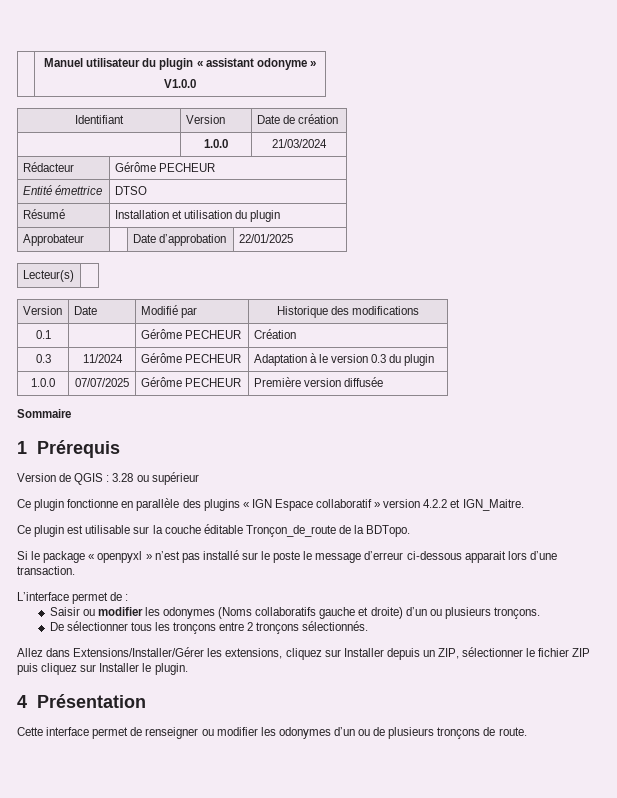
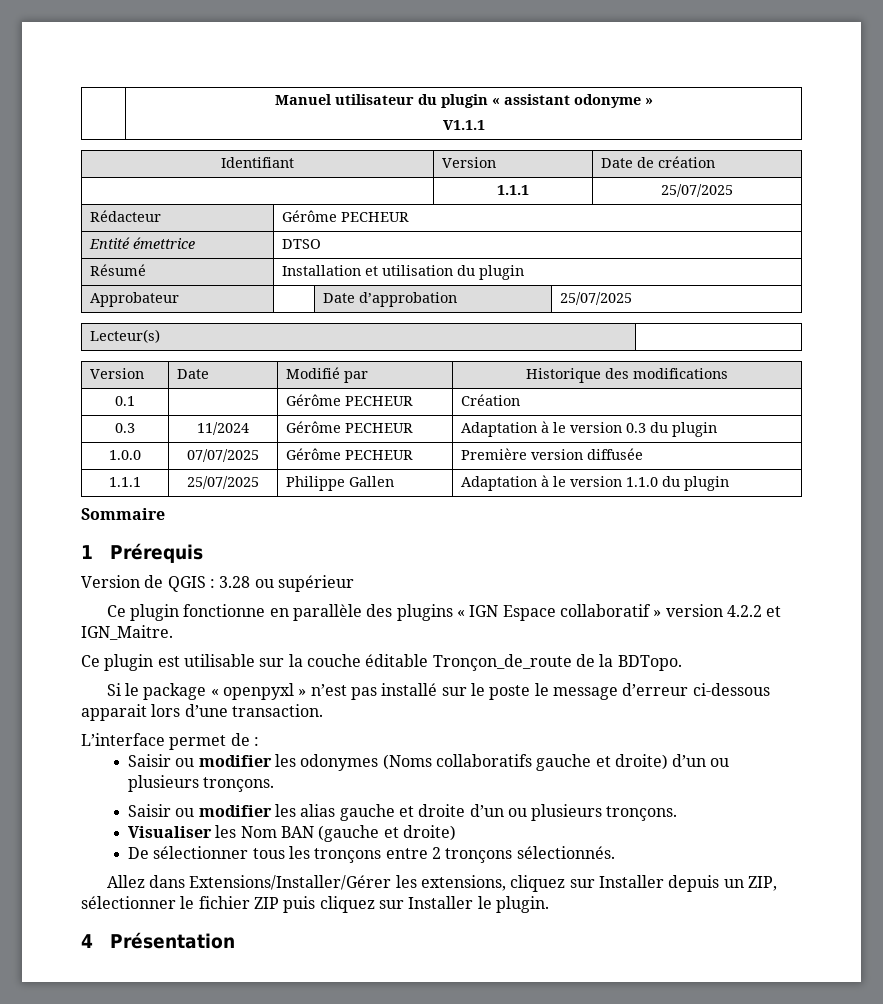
[164,79,196,88] V1.0.0 -> [442,120,485,130] V1.1.1
[204,139,228,148] [272,139,327,148] 1.0.0 | 21/03/2024 -> [497,185,529,195] [661,184,733,197] 1.1.1 | 25/07/2025
[238,234,293,243] 22/01/2025 -> [560,292,633,305] 25/07/2025
(384, 382) none -> [109,477,141,487] [187,476,259,489] [286,476,395,491] [461,475,730,491] // 1.1.1 | 25/07/2025 | Philippe Gallen | Adaptation à le version 1.1.0 du plugin
(540, 613) none -> [127,804,678,821] [127,825,456,842] // Saisir ou modifier les alias gauche et droite d’un ou plusieurs tronçons. // Visualiser les Nom BAN (gauche et droite)
[17,727,527,739] // Cette interface permet de renseigner ou modifier les odonymes d’un ou de plusieurs tronçons de route. -> (236, 940) none

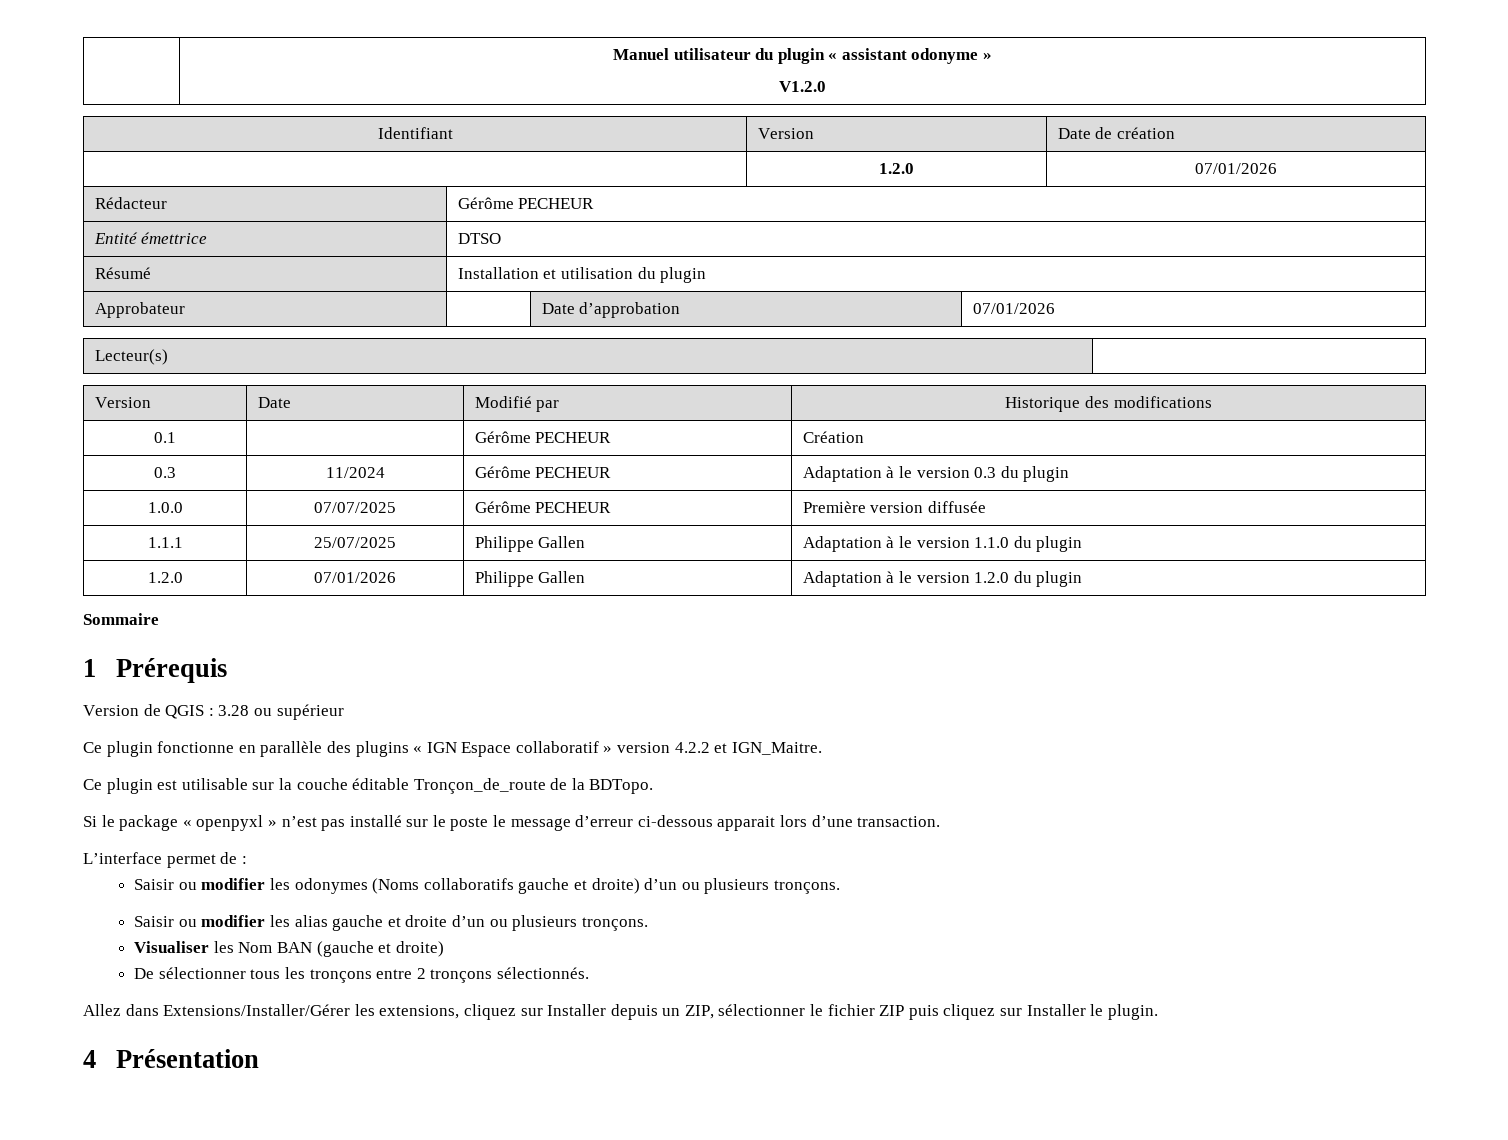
[442,120,485,130] V1.1.1 -> [779,81,826,92] V1.2.0
[497,185,529,195] [661,184,733,197] 1.1.1 | 25/07/2025 -> [879,163,914,174] [1195,163,1277,174] 1.2.0 | 07/01/2026
[560,292,633,305] 25/07/2025 -> [972,303,1055,314] 07/01/2026
(730, 483) none -> [147,572,183,583] [314,572,396,583] [474,571,586,587] [802,571,1083,587] // 1.2.0 | 07/01/2026 | Philippe Gallen | Adaptation à le version 1.2.0 du plugin

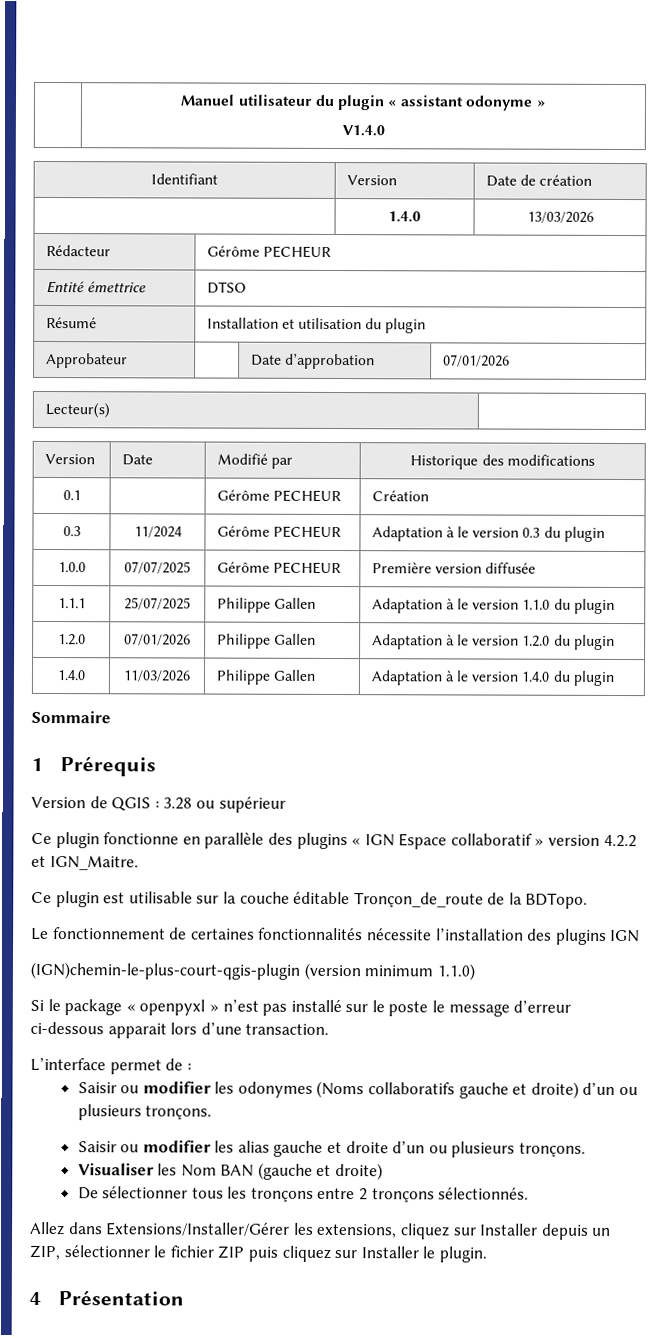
[779,81,826,92] V1.2.0 -> [341,125,385,137] V1.4.0
[879,163,914,174] [1195,163,1277,174] 1.2.0 | 07/01/2026 -> [388,211,421,223] [526,211,594,223] 1.4.0 | 13/03/2026
(1083, 579) none -> [56,670,85,681] [123,670,190,682] [215,669,315,685] [370,670,614,686] // 1.4.0 | 11/03/2026 | Philippe Gallen | Adaptation à le version 1.4.0 du plugin
(654, 786) none -> [31,927,641,945] [30,961,475,981] // Le fonctionnement de certaines fonctionnalités nécessite l’installation des plugins IGN // (IGN)chemin-le-plus-court-qgis-plugin (version minimum 1.1.0)

